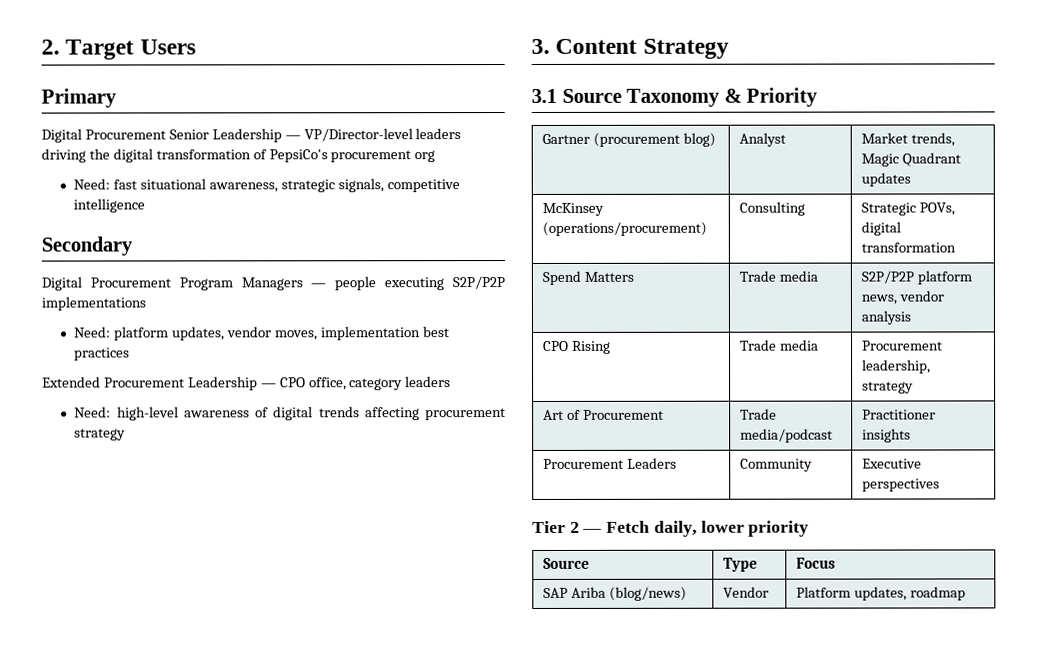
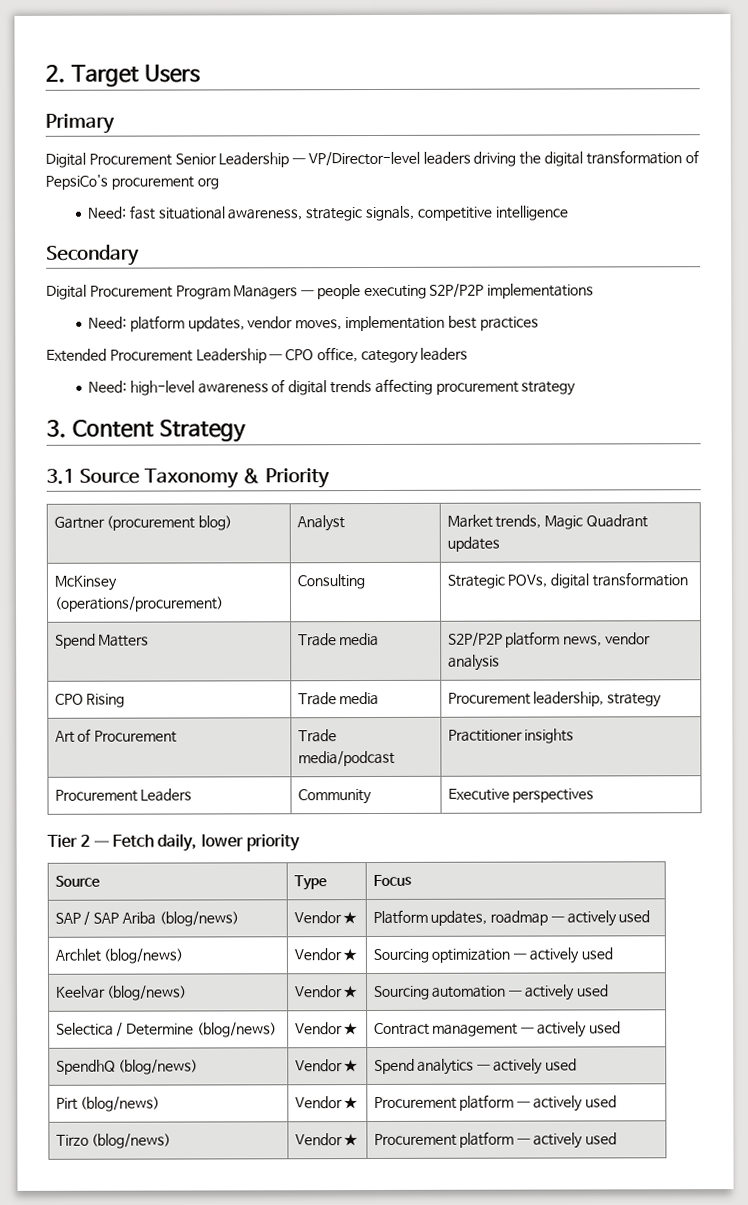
(569, 592) none -> [83,911,120,926] / SAP
(770, 592) none -> [342,911,358,925] ★
(966, 593) none -> [550,910,651,927] [54,948,184,964] [293,948,358,962] [372,947,613,964] [55,985,188,1001] [294,985,359,999] [373,984,609,1001] [55,1022,277,1038] [294,1022,359,1036] [373,1021,621,1038] [55,1059,199,1075] [294,1059,359,1073] [373,1058,577,1075] [55,1096,161,1112] [294,1096,359,1110] [373,1094,617,1112] [55,1133,172,1149] [294,1133,359,1147] [373,1131,617,1149] — actively used // Archlet (blog/news) | Vendor ★ | Sourcing optimization — actively used // Keelvar (blog/news) | Vendor ★ | Sourcing automation — actively used // Selectica / Determine (blog/news) | Vendor ★ | Contract management — actively used // SpendhQ (blog/news) | Vendor ★ | Spend analytics — actively used // Pirt (blog/news) | Vendor ★ | Procurement platform — actively used // Tirzo (blog/news) | Vendor ★ | Procurement platform — actively used

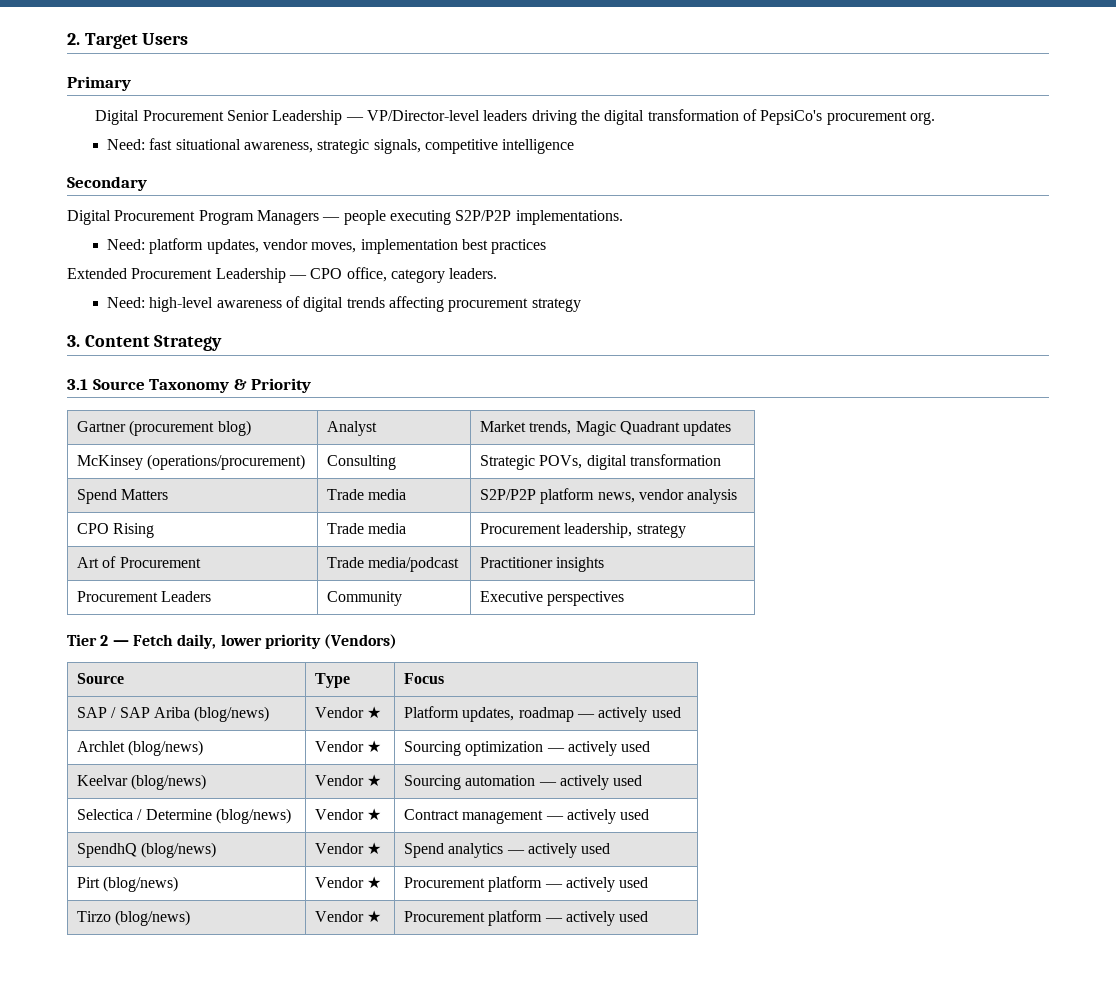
[196,177,219,190] org -> [909,112,935,125] org.
[487,283,595,299] implementations -> [515,210,623,225] implementations.
[420,347,469,361] leaders -> [449,268,498,279] leaders.
(300, 843) none -> [324,634,398,649] (Vendors)

